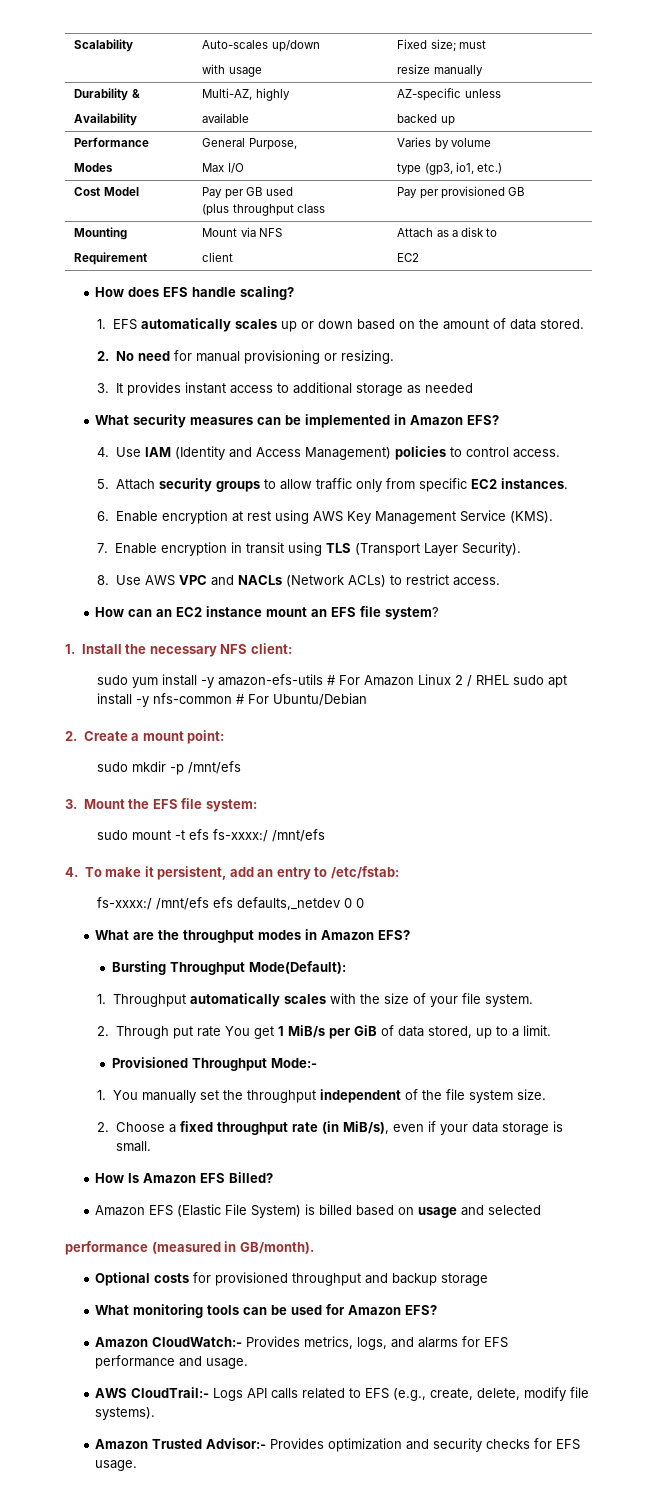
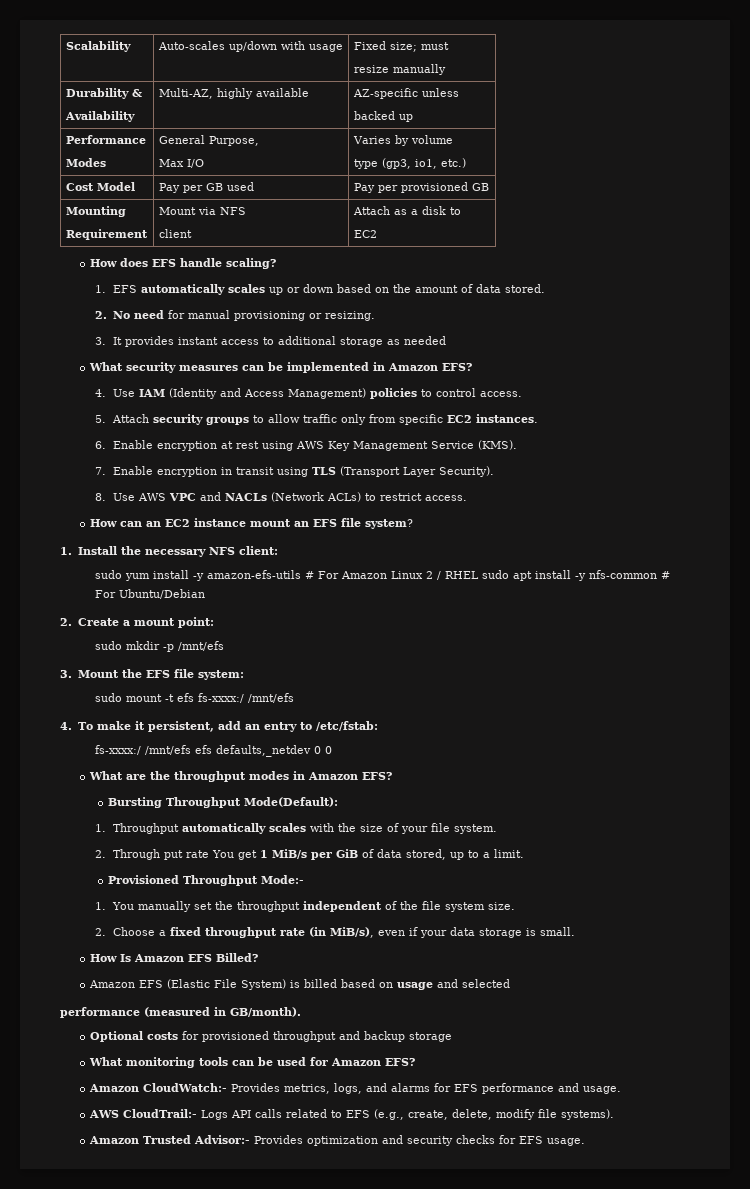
(320, 46) // -> (277, 46) none
(290, 94) // -> (253, 93) none
[202,204,325,216] // (plus throughput class -> (254, 186) none

